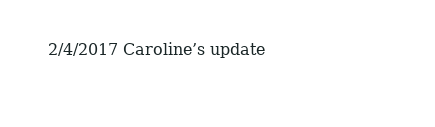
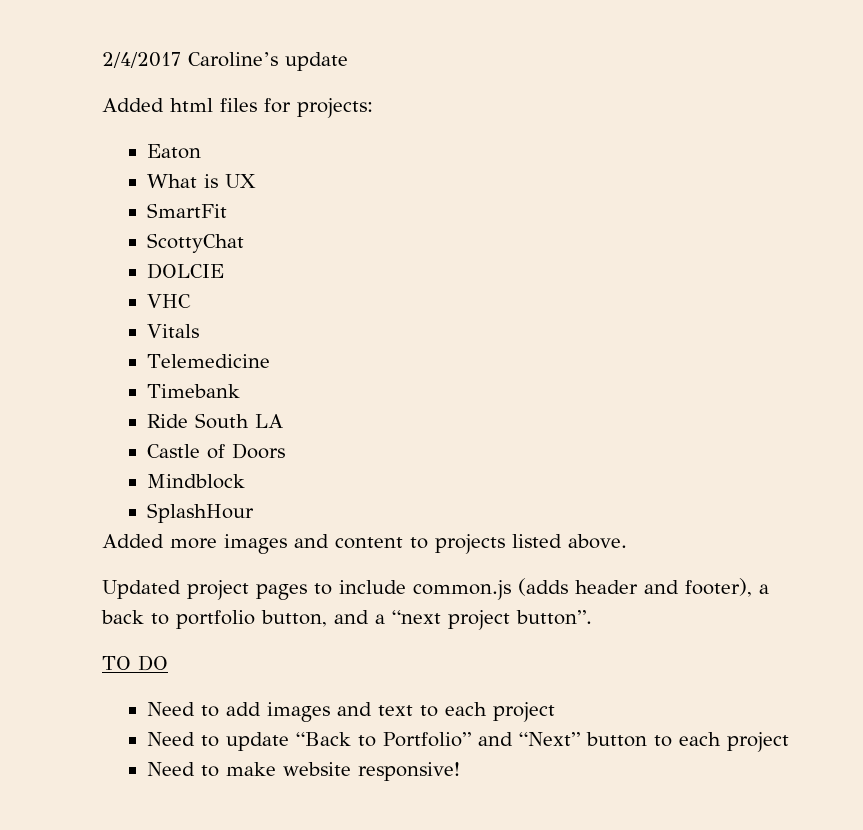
(265, 50) none -> [102,98,373,118] [147,144,202,159] [147,174,257,188] [147,203,228,218] [147,233,245,253] [147,263,225,279] [147,294,192,308] [147,324,200,338] [147,354,271,368] [147,384,241,398] [147,413,284,429] [147,443,286,459] [147,474,246,489] [147,503,255,523] [102,534,627,554] [102,578,769,600] [101,610,592,630] [102,655,168,671] [147,702,556,722] [147,732,790,752] [147,762,461,781] // Added html files for projects: // Eaton // What is UX // SmartFit // ScottyChat // DOLCIE // VHC // Vitals // Telemedicine // Timebank // Ride South LA // Castle of Doors // Mindblock // SplashHour // Added more images and content to projects listed above. // Updated project pages to include common.js (adds header and footer), a back to portfolio button, and a “next project button”. // TO DO // Need to add images and text to each project // Need to update “Back to Portfolio” and “Next” button to each project // Need to make website responsive!

